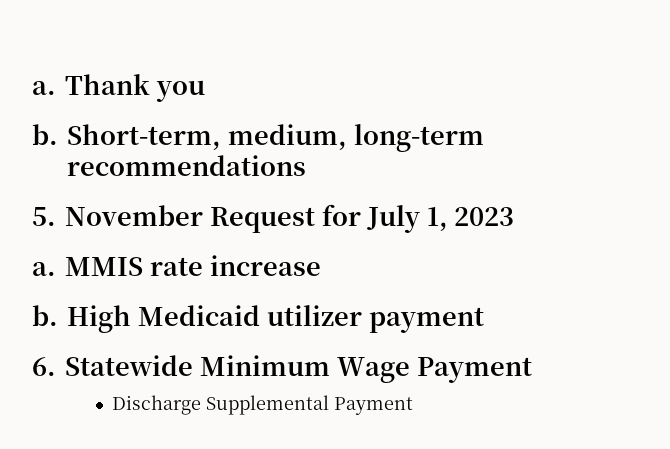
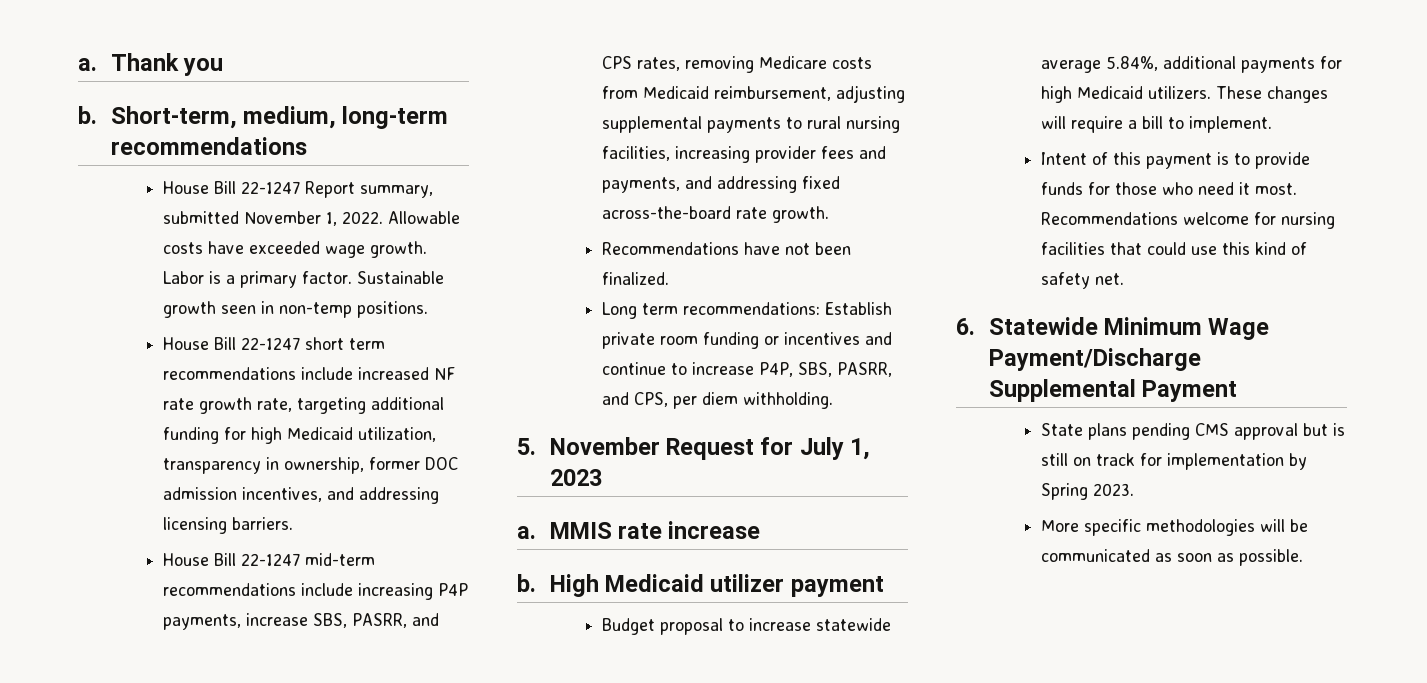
(306, 165) none -> [162,181,433,198] [162,211,460,226] [162,241,427,258] [162,271,444,288] [162,301,428,318] [162,337,385,350] [162,367,455,380] [162,397,444,414] [162,427,436,444] [162,457,458,474] [162,487,439,504] [162,517,293,534] [162,553,375,566] [162,583,468,600] [162,613,439,630] [601,56,872,73] [601,85,905,103] [601,116,900,133] [601,146,886,163] [601,176,840,193] [601,206,829,223] [601,242,851,255] [601,272,669,285] [601,302,892,319] [601,332,892,349] [601,362,892,377] [601,392,833,409] // House Bill 22-1247 Report summary, submitted November 1, 2022. Allowable costs have exceeded wage growth. Labor is a primary factor. Sustainable growth seen in non-temp positions. // House Bill 22-1247 short term recommendations include increased NF rate growth rate, targeting additional funding for high Medicaid utilization, transparency in ownership, former DOC admission incentives, and addressing licensing barriers. // House Bill 22-1247 mid-term recommendations include increasing P4P payments, increase SBS, PASRR, and CPS rates, removing Medicare costs from Medicaid reimbursement, adjusting supplemental payments to rural nursing facilities, increasing provider fees and payments, and addressing fixed across-the-board rate growth. // Recommendations have not been finalized. // Long term recommendations: Establish private room funding or incentives and continue to increase P4P, SBS, PASRR, and CPS, per diem withholding.
(484, 320) none -> [601,618,891,635] [1040,56,1342,73] [1040,86,1328,103] [1040,116,1272,133] [1040,152,1310,169] [1040,182,1297,195] [1040,212,1335,229] [1040,242,1307,255] [1040,272,1124,289] // Budget proposal to increase statewide average 5.84%, additional payments for high Medicaid utilizers. These changes will require a bill to implement. // Intent of this payment is to provide funds for those who need it most. Recommendations welcome for nursing facilities that could use this kind of safety net.
(410, 370) none -> [988,348,1201,371] [988,379,1136,402] Payment/Discharge Supplemental
[112,395,414,415] Discharge Supplemental Payment -> [1040,423,1345,440] [1040,453,1307,470] [1040,483,1134,500] [1040,519,1308,536] [1040,549,1303,566] State plans pending CMS approval but is still on track for implementation by Spring 2023. // More specific methodologies will be communicated as soon as possible.

